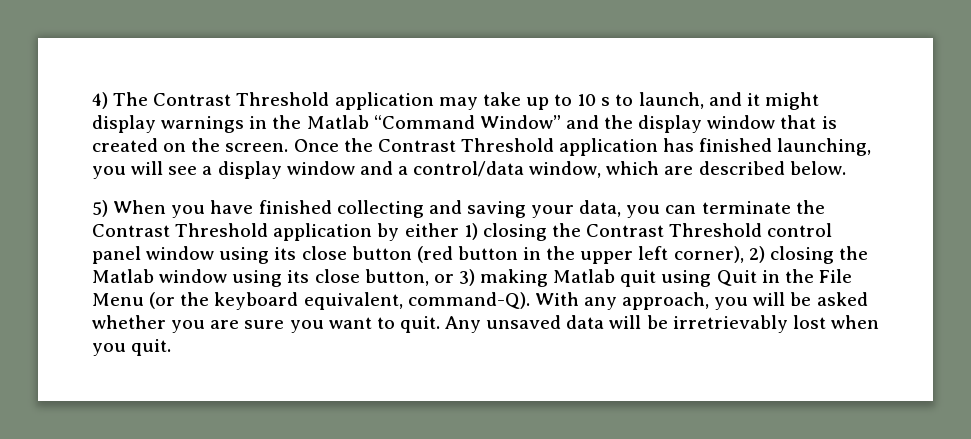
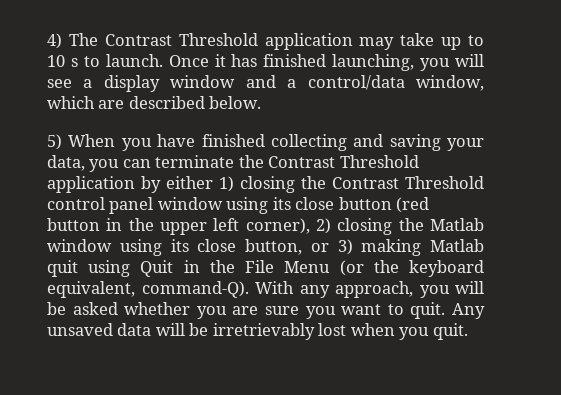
[638,92,819,110] [92,115,837,133] [92,138,659,156] launch, and it might display warnings in the Matlab “Command Window” and the display window that is created on the screen. Once the Contrast Threshold application -> [105,54,226,67] launch. Once it

